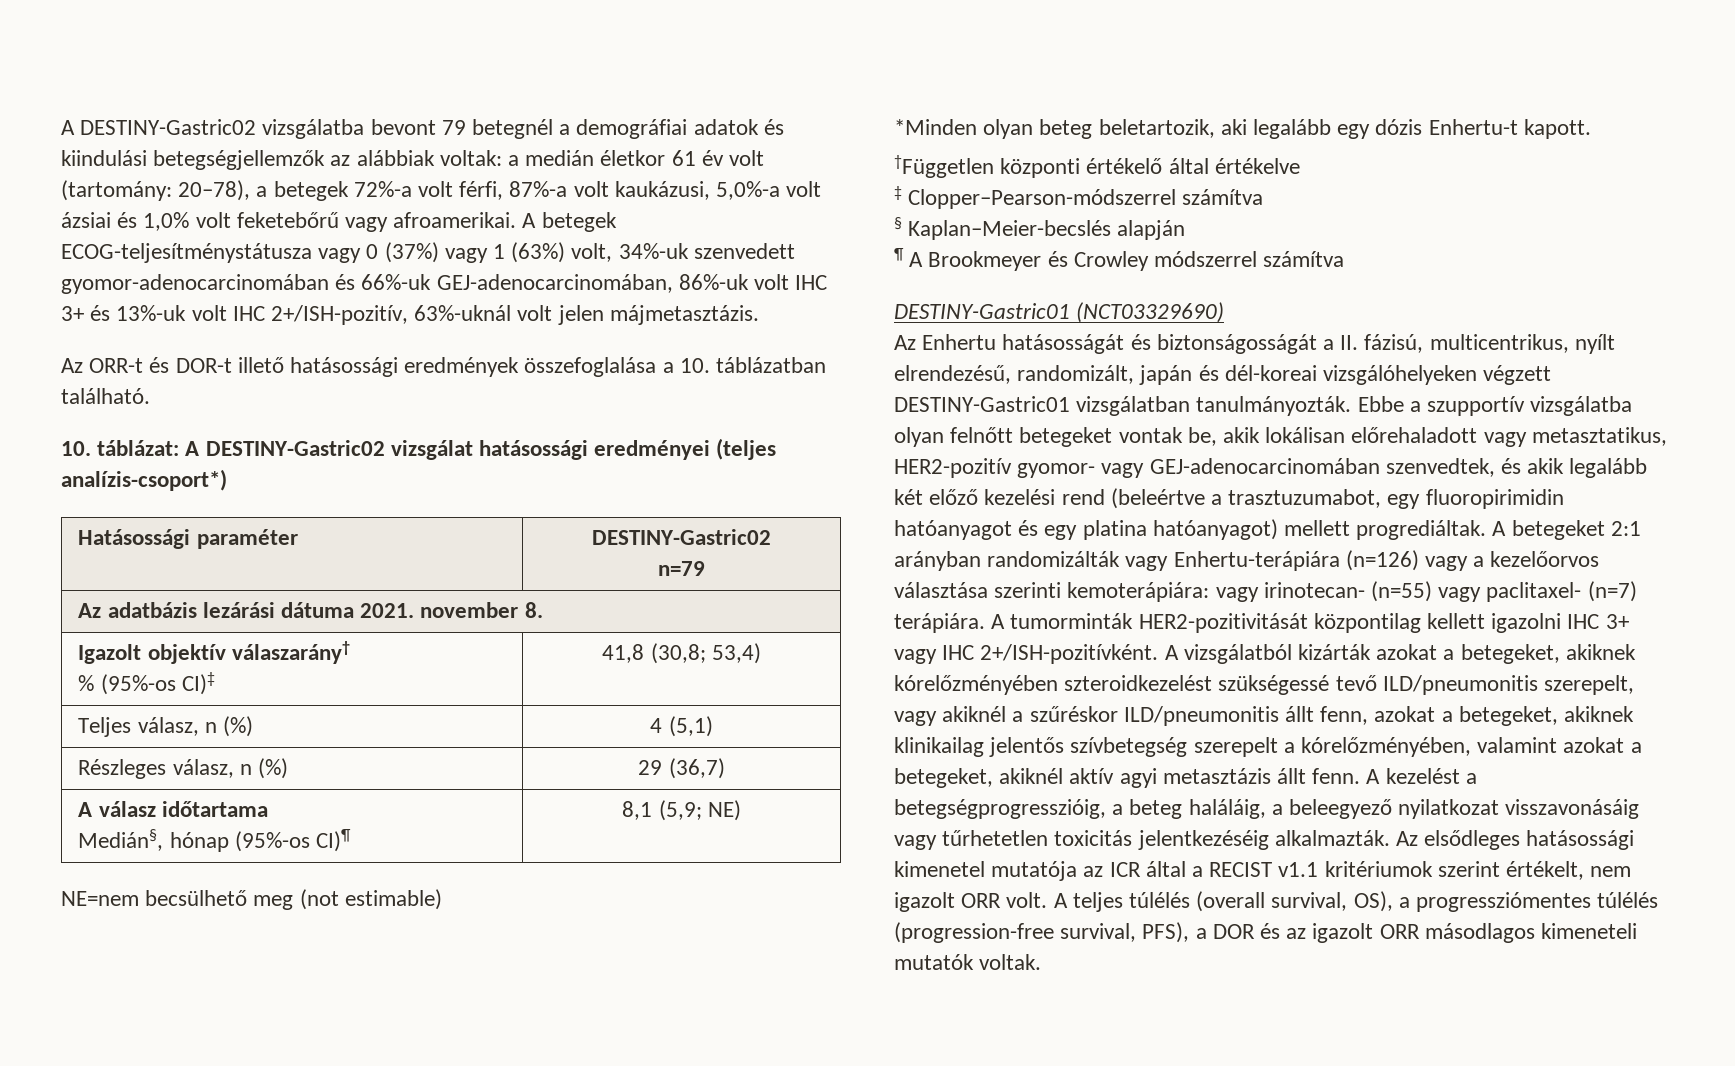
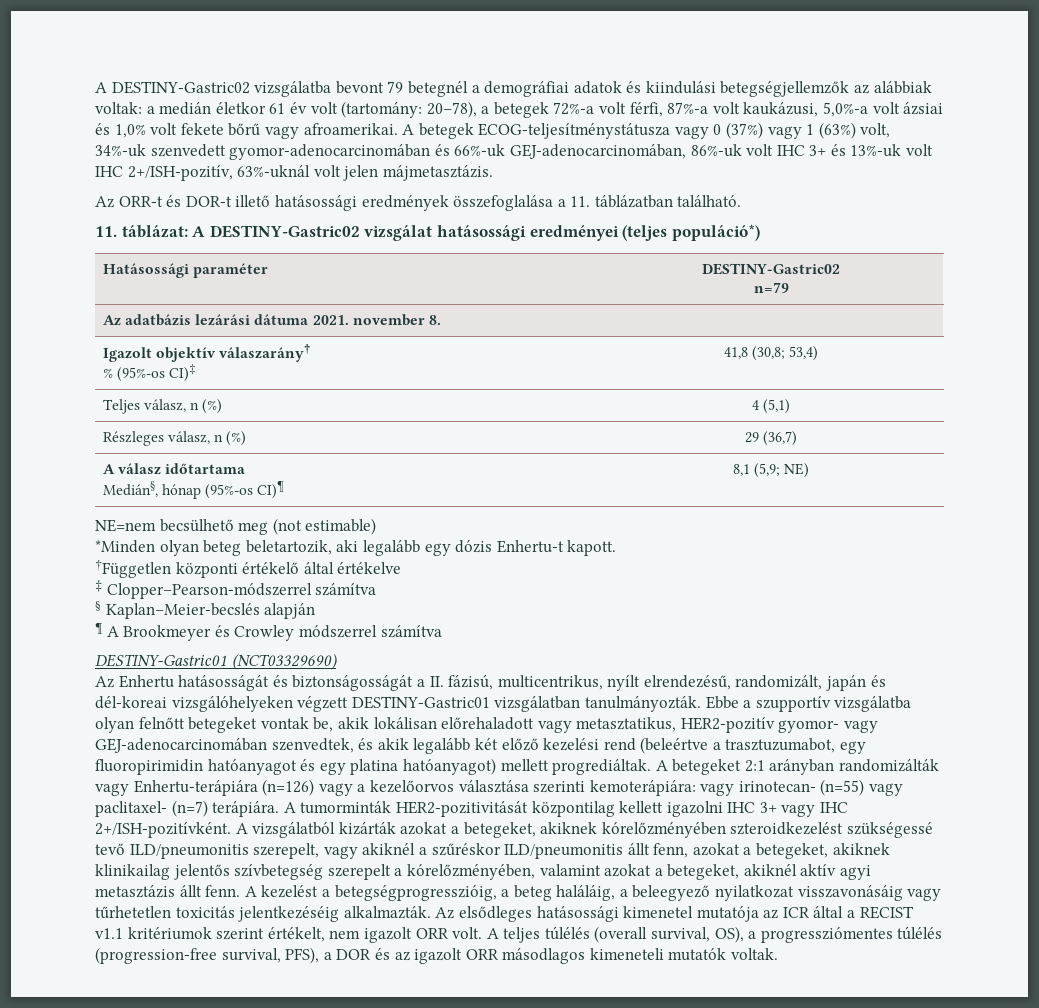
[236,212,339,228] feketebőrű -> [180,123,261,136] fekete bőrű
[679,358,710,373] 10. -> [570,196,591,207] 11.
[61,441,91,456] 10. -> [95,226,117,237] 11.
[61,469,227,491] analízis-csoport*) -> [671,224,760,241] populáció*)

